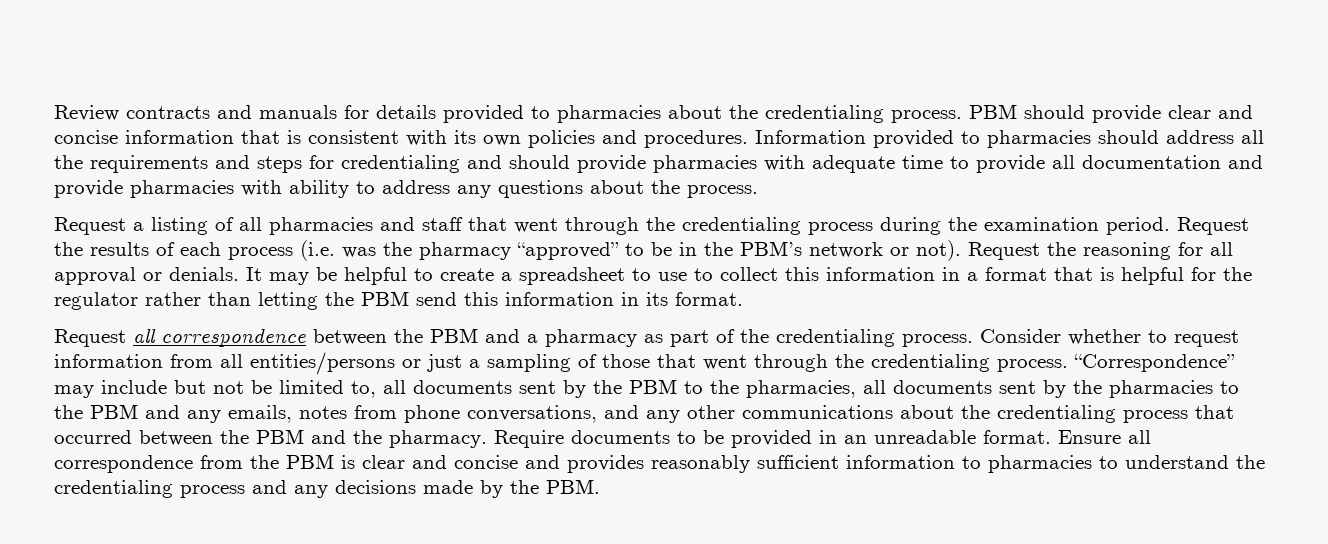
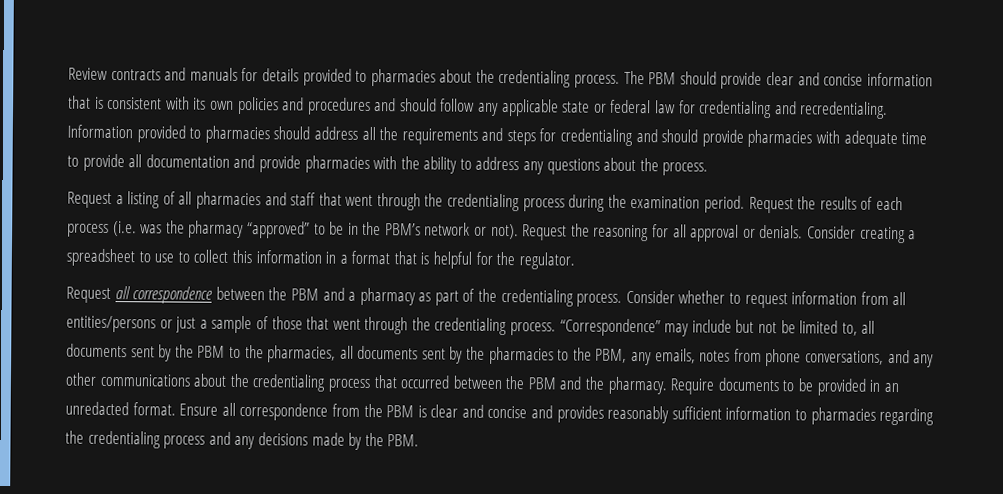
(962, 116) none -> [623,70,645,85] The
[644,130,748,148] procedures. -> [307,97,889,119] procedures and should follow any applicable state or federal law for credentialing and recredentialing.
(282, 188) none -> [400,156,420,170] the
[246,267,494,285] It may be helpful to create -> [806,225,906,244] Consider creating
[54,291,743,310] regulator rather than letting the PBM send this information in its format. -> [518,252,575,270] regulator.
[487,354,571,372] sampling -> [211,315,253,334] sample
[90,404,180,419] PBM and -> [595,348,628,363] PBM,
[874,430,976,444] unreadable -> [65,401,129,416] unredacted
[1099,455,1229,469] to understand -> [879,407,935,426] regarding

